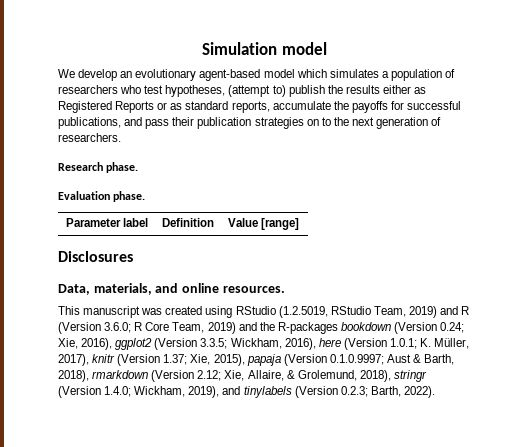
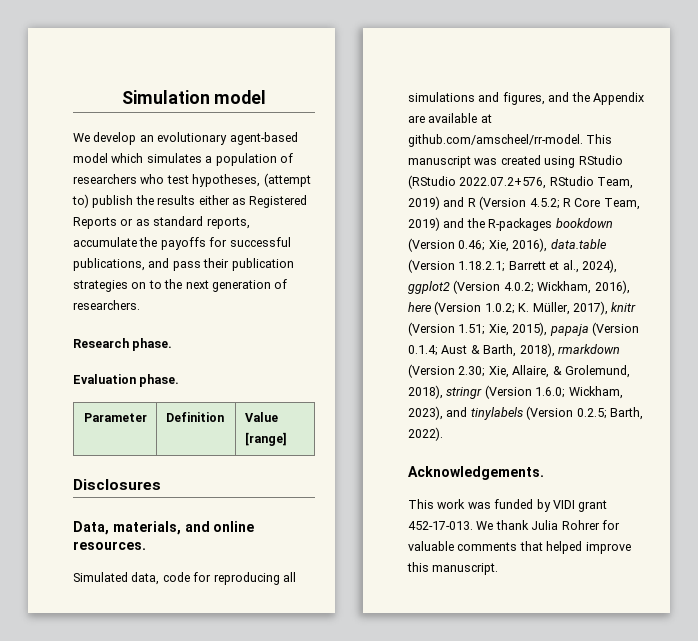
[123,218,149,227] label -> (147, 417) none
(285, 289) none -> [73,572,296,585] [408,92,644,105] [408,113,492,123] [408,134,583,147] Simulated data, code for reproducing all simulations and figures, and the Appendix are available at github.com/amscheel/rr-model.
[278,306,328,318] (1.2.5019, -> [408,175,547,189] (RStudio 2022.07.2+576,
[104,322,132,333] 3.6.0; -> [529,198,560,209] 4.5.2;
[440,322,465,333] 0.24; -> [458,240,486,251] 0.46;
(113, 344) none -> [550,239,607,249] [408,259,617,273] data.table (Version 1.18.2.1; Barrett et al., 2024),
[200,338,228,349] 3.3.5; -> [503,282,534,293] 4.0.2;
[389,338,417,349] 1.0.1; -> [484,303,515,314] 1.0.2;
[163,354,188,365] 1.37; -> [458,324,486,335] 1.51;
[329,354,384,365] 0.1.0.9997; -> [408,345,438,356] 0.1.4;
[197,370,222,381] 2.12; -> [458,366,486,377] 2.30;
[104,386,220,398] 1.4.0; Wickham, 2019), -> [535,386,623,399] [408,406,443,420] 1.6.0; Wickham, 2023),
[340,386,368,397] 0.2.3; -> [576,408,607,419] 0.2.5;
(435, 392) none -> [408,466,544,480] [408,499,608,512] [408,520,620,530] [408,541,631,554] [407,562,499,575] // Acknowledgements. // This work was funded by VIDI grant 452-17-013. We thank Julia Rohrer for valuable comments that helped improve this manuscript.

